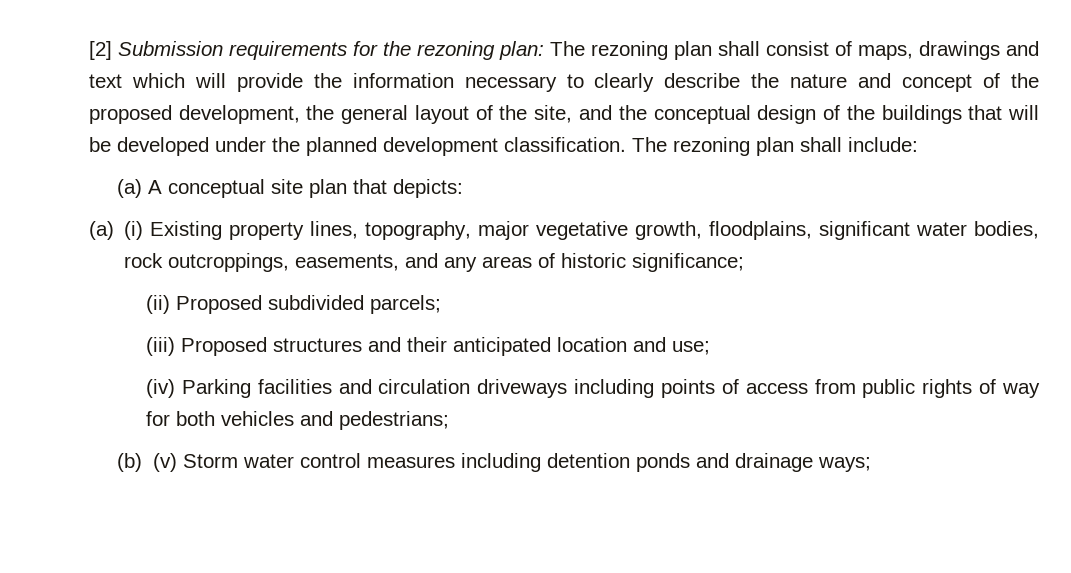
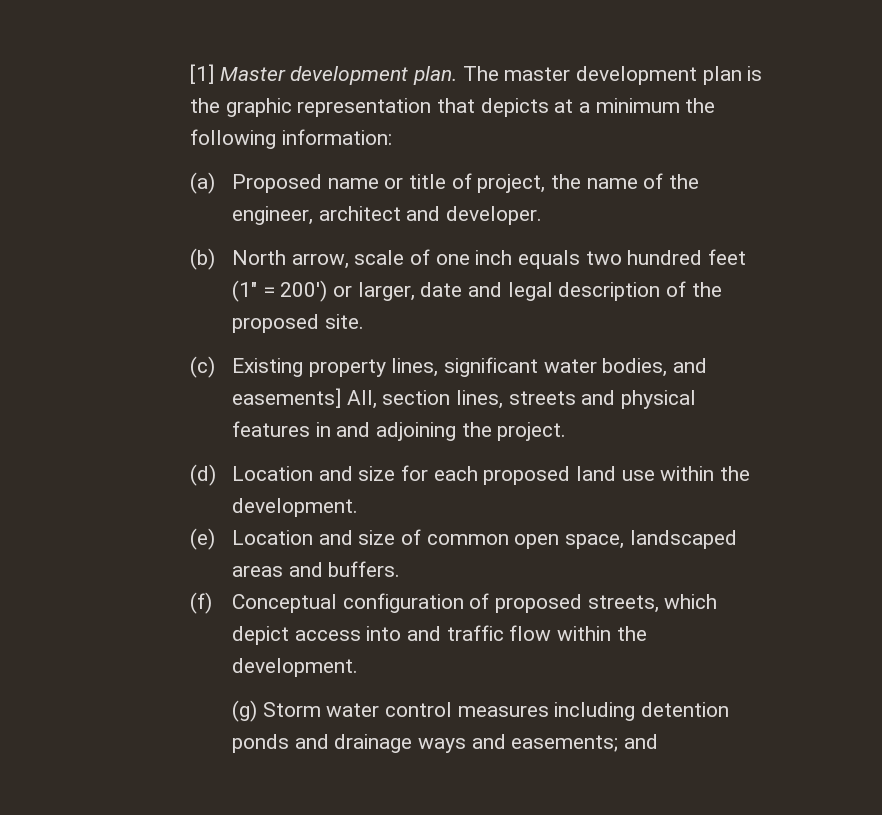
[88,41,1040,60] [88,73,1039,92] [88,105,1039,124] [88,137,918,156] [117,179,464,198] [88,221,1039,240] [124,253,745,272] [145,295,441,314] [145,337,710,356] [145,379,1040,398] [145,411,449,430] [117,453,177,472] [2] Submission requirements for the rezoning plan: The rezoning plan shall consist of maps, drawings and text which will provide the information necessary to clearly describe the nature and concept of the proposed development, the general layout of the site, and the conceptual design of the buildings that will be developed under the planned development classification. The rezoning plan shall include: // (a) A conceptual site plan that depicts: // (a) (i) Existing property lines, topography, major vegetative growth, floodplains, significant water bodies, rock outcroppings, easements, and any areas of historic significance; // (ii) Proposed subdivided parcels; // (iii) Proposed structures and their anticipated location and use; // (iv) Parking facilities and circulation driveways including points of access from public rights of way for both vehicles and pedestrians; // (b) (v) -> [189,64,763,85] [189,98,716,117] [189,129,392,149] [189,172,700,194] [231,206,542,225] [189,248,747,270] [231,280,722,302] [231,314,364,333] [189,356,707,378] [231,388,696,409] [231,421,567,441] [189,464,751,486] [231,498,358,517] [189,528,737,550] [231,561,401,577] [189,592,718,614] [231,625,647,645] [231,658,358,677] [231,700,257,722] [1] Master development plan. The master development plan is the graphic representation that depicts at a minimum the following information: // (a) Proposed name or title of project, the name of the engineer, architect and developer. // (b) North arrow, scale of one inch equals two hundred feet (1" = 200') or larger, date and legal description of the proposed site. // (c) Existing property lines, significant water bodies, and easements] All, section lines, streets and physical features in and adjoining the project. // (d) Location and size for each proposed land use within the development. // (e) Location and size of common open space, landscaped areas and buffers. // (f) Conceptual configuration of proposed streets, which depict access into and traffic flow within the development. // (g)
[817,457,871,472] ways; -> [417,734,658,753] ways and easements; and

